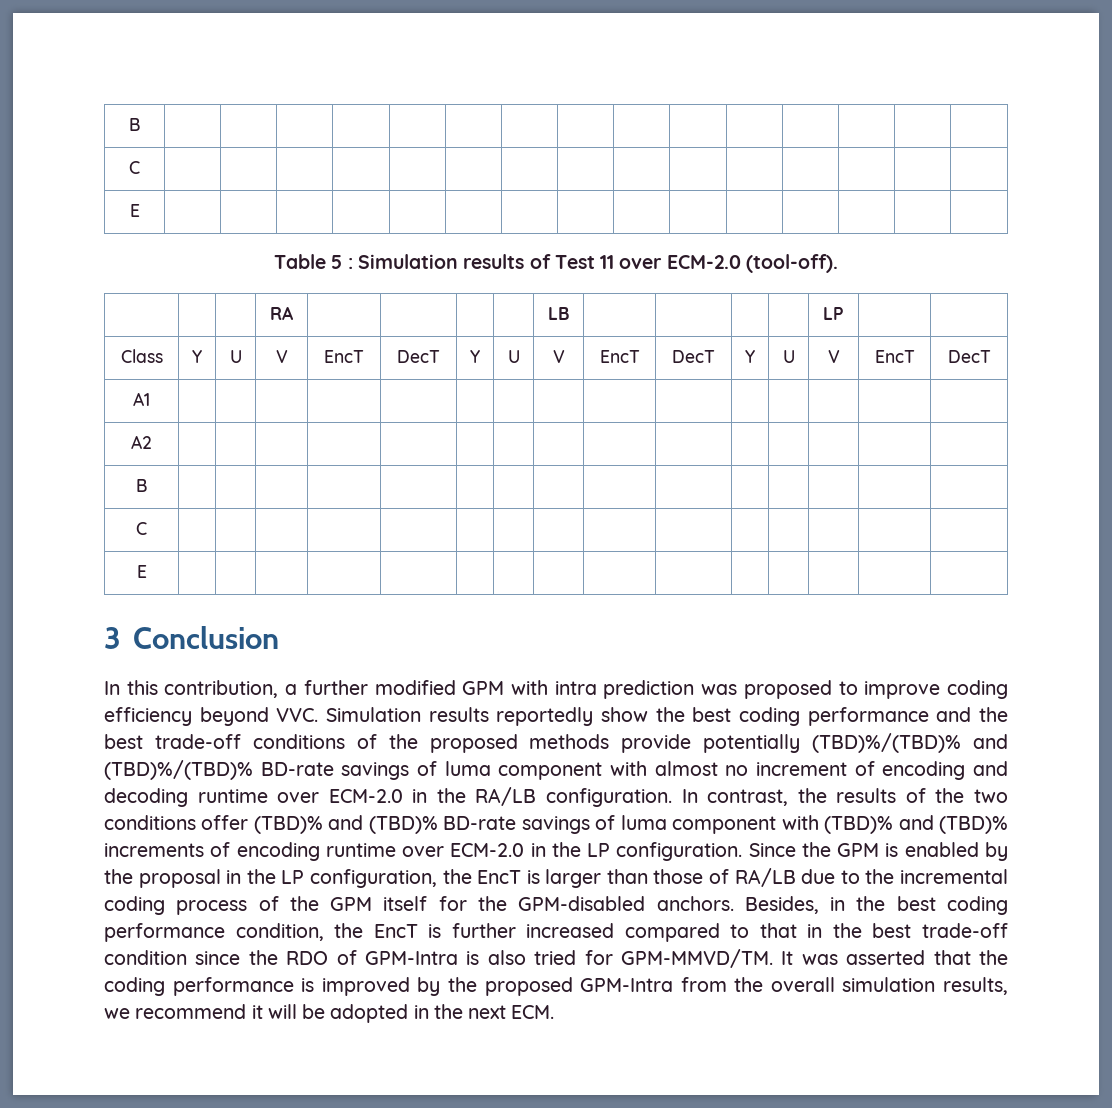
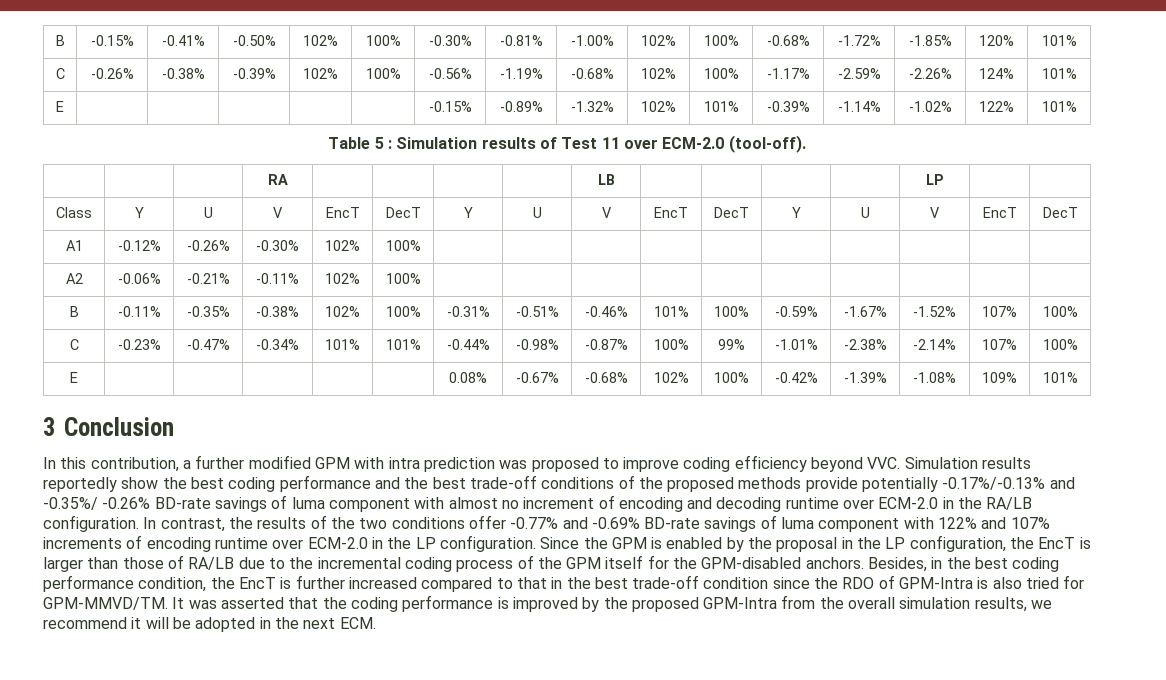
[129,118,140,131] [129,161,140,174] [129,204,140,217] B | | | | | | | | | | | | | | | // C | | | | | | | | | | | | | | | // E | | | | | | | | | | | | | | | -> [55,35,65,46] [90,35,134,46] [161,35,205,46] [232,35,276,46] [303,35,338,46] [365,35,401,46] [428,35,472,46] [499,35,543,46] [570,35,614,46] [641,35,676,46] [703,35,739,46] [766,35,810,46] [837,35,881,46] [908,35,952,46] [979,35,1014,46] [1041,35,1077,46] [55,68,65,79] [90,68,134,79] [161,68,205,79] [232,68,276,79] [303,68,338,79] [365,68,401,79] [428,68,472,79] [499,68,543,79] [570,68,614,79] [641,68,676,79] [703,68,739,79] [766,68,810,79] [837,68,881,79] [908,68,952,79] [979,68,1014,79] [1041,68,1077,79] [56,101,64,112] [428,101,472,112] [499,101,543,112] [570,101,614,112] [641,101,676,112] [703,101,739,112] [766,101,810,112] [837,101,881,112] [908,101,952,112] [979,101,1014,112] [1041,101,1077,112] B | -0.15% | -0.41% | -0.50% | 102% | 100% | -0.30% | -0.81% | -1.00% | 102% | 100% | -0.68% | -1.72% | -1.85% | 120% | 101% // C | -0.26% | -0.38% | -0.39% | 102% | 100% | -0.56% | -1.19% | -0.68% | 102% | 100% | -1.17% | -2.59% | -2.26% | 124% | 101% // E | | | | | | -0.15% | -0.89% | -1.32% | 102% | 101% | -0.39% | -1.14% | -1.02% | 122% | 101%
[131,435,152,449] [136,479,147,492] [136,522,147,535] [136,565,147,578] | | | | | | | | | | | | | | // A2 | | | | | | | | | | | | | | | // B | | | | | | | | | | | | | | | // C | | | | | | | | | | | | | | | // E | | | | | | | | | | | | | | | -> [117,240,161,251] [186,240,230,251] [256,240,299,251] [325,240,360,251] [385,240,421,251] [65,273,83,284] [117,273,161,284] [186,273,230,284] [256,273,299,284] [325,273,360,284] [385,273,421,284] [69,306,79,317] [117,306,161,317] [186,306,230,317] [256,306,299,317] [325,306,360,317] [385,306,421,317] [446,306,490,317] [515,306,559,317] [584,306,628,317] [653,306,689,317] [714,306,749,317] [774,306,818,317] [843,306,887,317] [913,306,956,317] [982,306,1017,317] [1042,306,1078,317] [69,339,79,350] [117,339,161,350] [186,339,230,350] [256,339,299,350] [325,339,360,350] [385,339,421,350] [446,339,490,350] [515,339,559,350] [584,339,628,350] [653,339,689,350] [718,339,745,350] [774,339,818,350] [843,339,887,350] [913,339,956,350] [982,339,1017,350] [1042,339,1078,350] [70,372,78,383] [449,372,487,383] [515,372,559,383] [584,372,628,383] [653,372,689,383] [714,372,749,383] [774,372,818,383] [843,372,887,383] [913,372,956,383] [982,372,1017,383] [1042,372,1078,383] -0.12% | -0.26% | -0.30% | 102% | 100% | | | | | | | | | | // A2 | -0.06% | -0.21% | -0.11% | 102% | 100% | | | | | | | | | | // B | -0.11% | -0.35% | -0.38% | 102% | 100% | -0.31% | -0.51% | -0.46% | 101% | 100% | -0.59% | -1.67% | -1.52% | 107% | 100% // C | -0.23% | -0.47% | -0.34% | 101% | 101% | -0.44% | -0.98% | -0.87% | 100% | 99% | -1.01% | -2.38% | -2.14% | 107% | 100% // E | | | | | | 0.08% | -0.67% | -0.68% | 102% | 100% | -0.42% | -1.39% | -1.08% | 109% | 101%
[812,733,1008,753] [104,760,253,780] (TBD)%/(TBD)% and (TBD)%/(TBD)% -> [942,477,1075,490] [43,497,151,510] -0.17%/-0.13% and -0.35%/ -0.26%
[253,815,1008,834] (TBD)% and (TBD)% BD-rate savings of luma component with (TBD)% and (TBD)% -> [510,515,1050,532] -0.77% and -0.69% BD-rate savings of luma component with 122% and 107%

